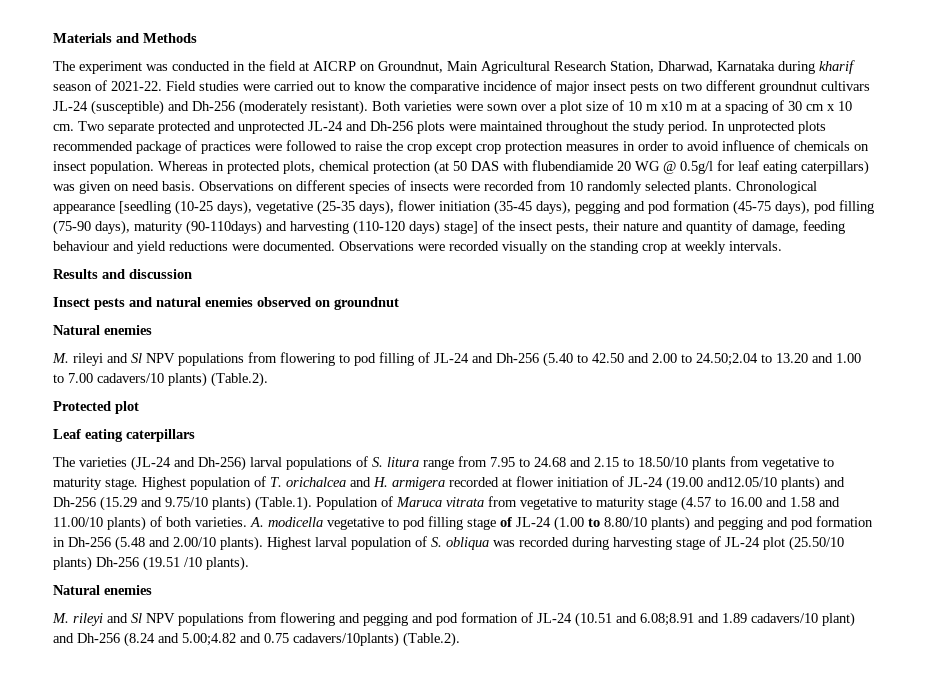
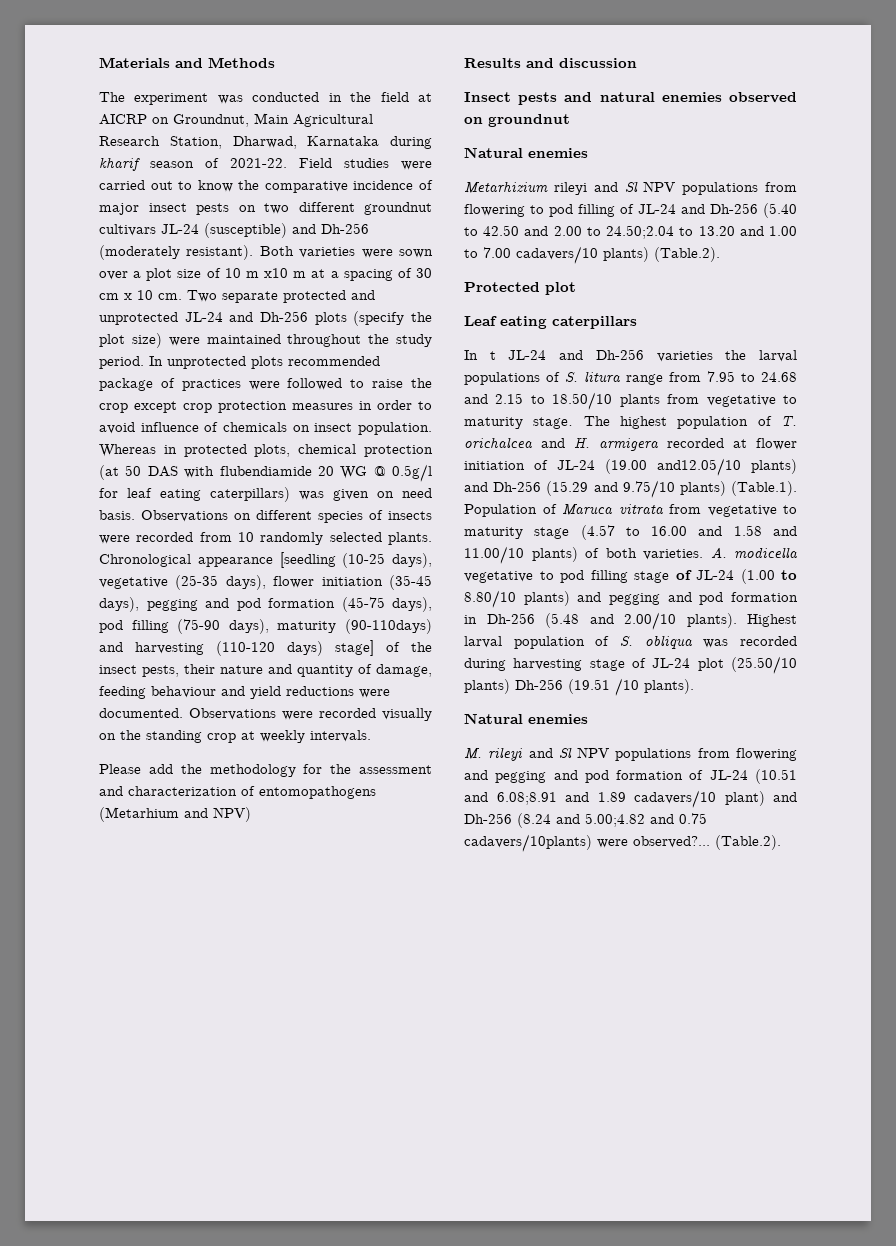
(445, 127) none -> [353,311,432,326] [99,333,162,348] (specify the plot size)
(782, 246) none -> [99,764,432,777] [99,786,376,799] [99,807,251,822] // Please add the methodology for the assessment and characterization of entomopathogens (Metarhium and NPV)
[52,353,69,363] M. -> [464,181,548,193] Metarhizium
[53,456,246,471] The varieties (JL-24 and Dh-256) -> [464,349,747,362] In t JL-24 and Dh-256 varieties the
[142,477,186,490] Highest -> [583,416,667,429] The highest
(399, 639) none -> [597,836,710,848] were observed?...

